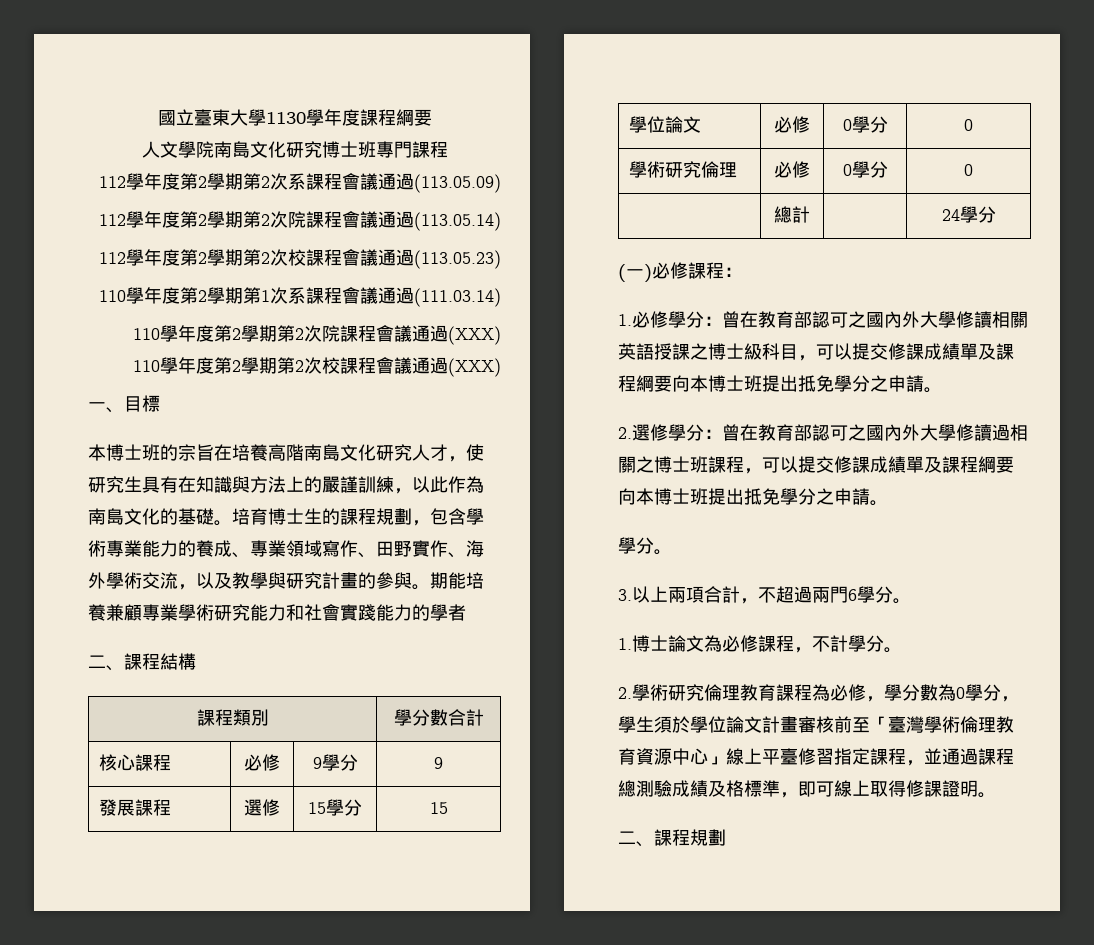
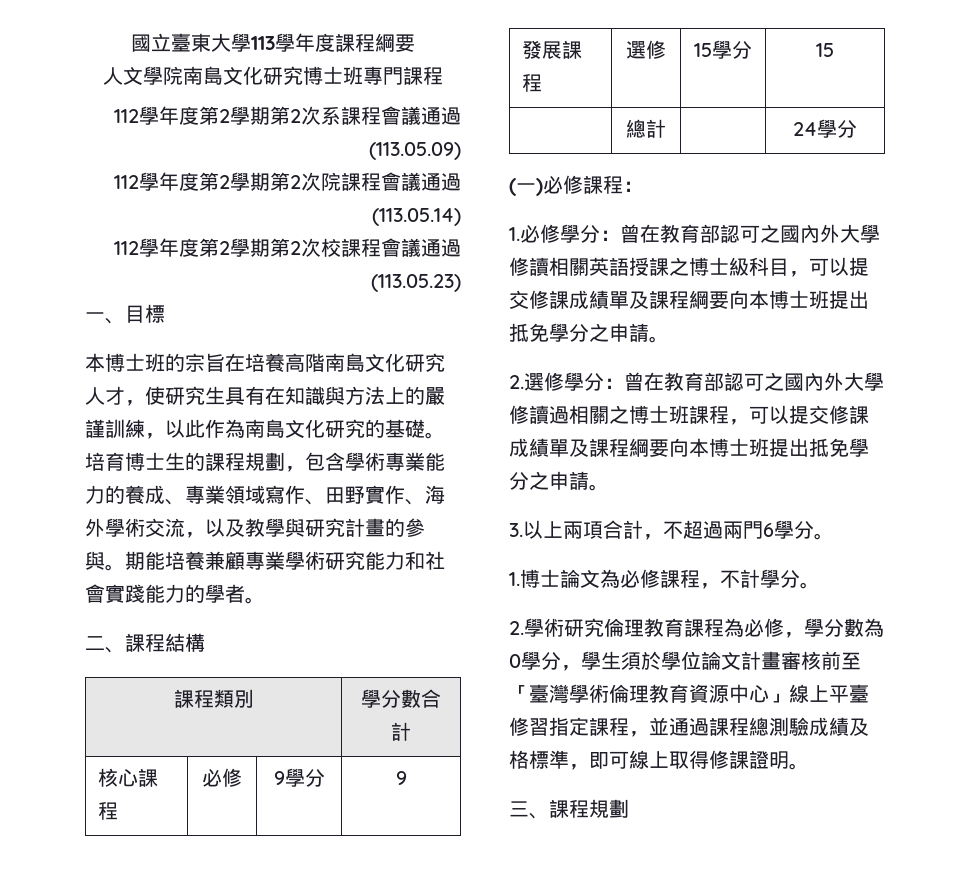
[265,112,306,124] 1130 -> [251,36,275,50] 113
[99,287,501,307] [133,325,501,345] [133,357,501,377] // 110學年度第2學期第1次系課程會議通過(111.03.14) // 110學年度第2學期第2次院課程會議通過(XXX) // 110學年度第2學期第2次校課程會議通過(XXX) -> (461, 283) none
(160, 516) none -> [325,419,365,438] 研究
(466, 612) none -> [245,597,265,604] 。
[628,116,701,133] [774,116,810,133] [842,116,888,133] [964,119,973,131] [628,161,737,178] [774,161,810,178] [842,161,888,178] [964,164,973,176] // 學位論文 | 必修 | 0學分 | 0 // 學術研究倫理 | 必修 | 0學分 | 0 -> (834, 50) none
[618,537,672,555] // 學分。 -> (609, 487) none
[618,831,636,844] 二 -> [509,801,529,817] 三

